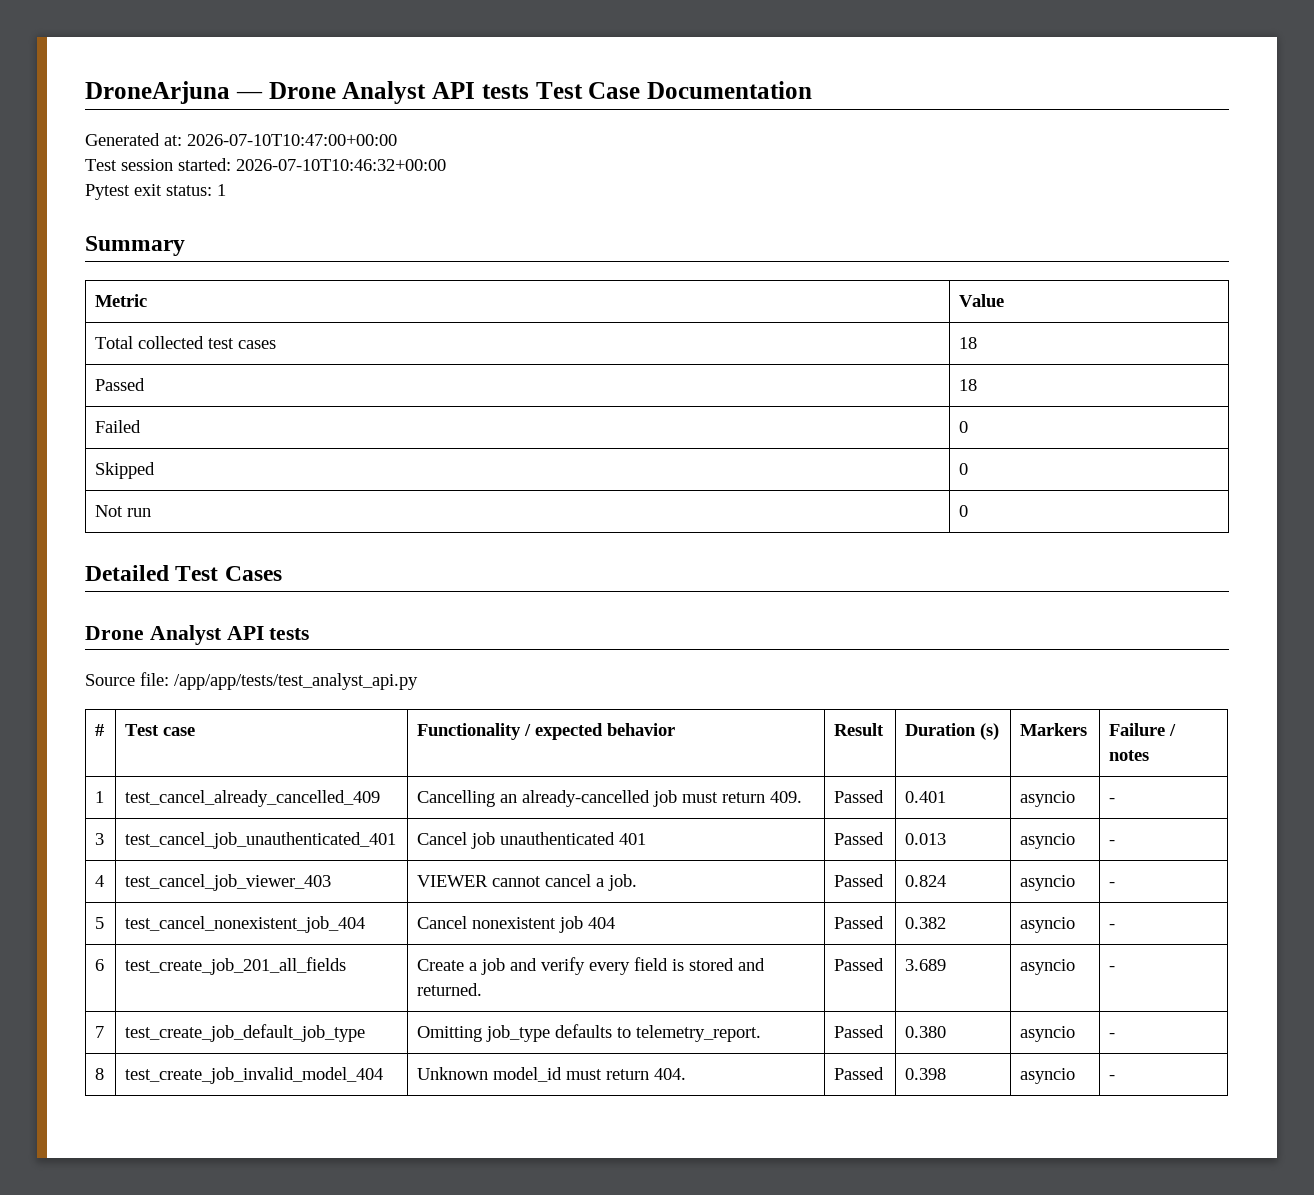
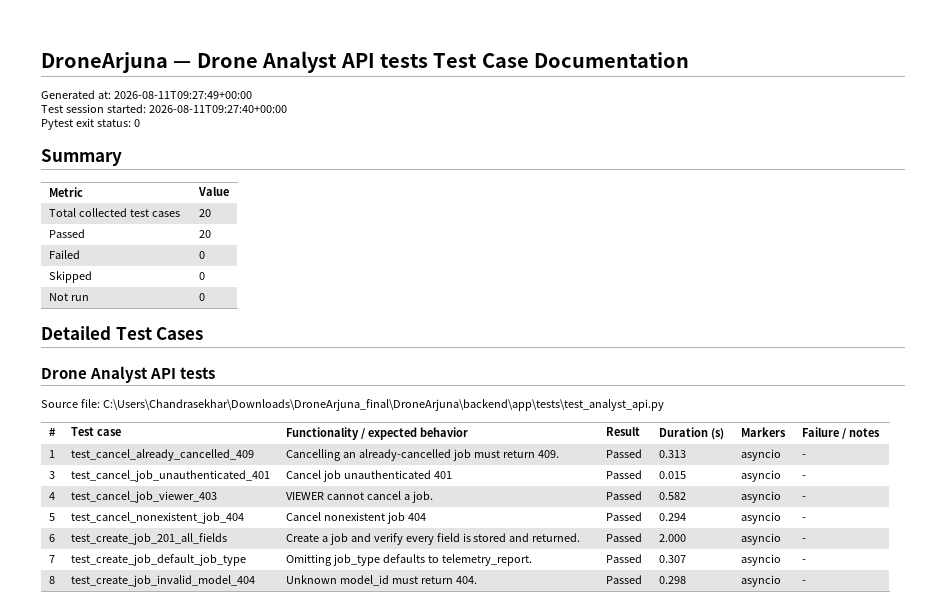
[187,134,397,146] 2026-07-10T10:47:00+00:00 -> [113,91,252,99] 2026-08-11T09:27:49+00:00
[236,159,446,171] 2026-07-10T10:46:32+00:00 -> [148,105,287,113] 2026-08-11T09:27:40+00:00
[217,184,226,196] 1 -> [133,119,140,127] 0
[959,337,978,349] [95,378,146,391] [959,379,978,391] 18 // Passed | 18 -> [198,209,211,217] [48,229,85,238] [198,230,211,238] 20 // Passed | 20
[174,673,418,690] /app/app/tests/test_analyst_api.py -> [102,399,664,411] C:\Users\Chandrasekhar\Downloads\DroneArjuna_final\DroneArjuna\backend\app\tests\test_analyst_api.py
[905,791,947,803] 0.401 -> [658,450,686,458] 0.313
[905,833,947,845] 0.013 -> [658,471,686,479] 0.015
[905,875,947,887] 0.824 -> [658,492,686,500] 0.582
[905,917,947,929] 0.382 -> [658,513,686,521] 0.294
[905,959,947,971] 3.689 -> [658,534,686,542] 2.000
[905,1026,947,1038] 0.380 -> [658,555,686,563] 0.307
[905,1068,947,1080] 0.398 -> [658,576,686,584] 0.298

